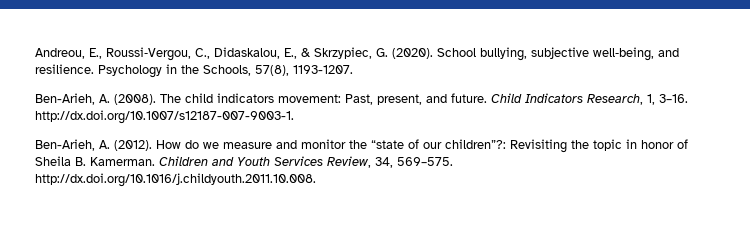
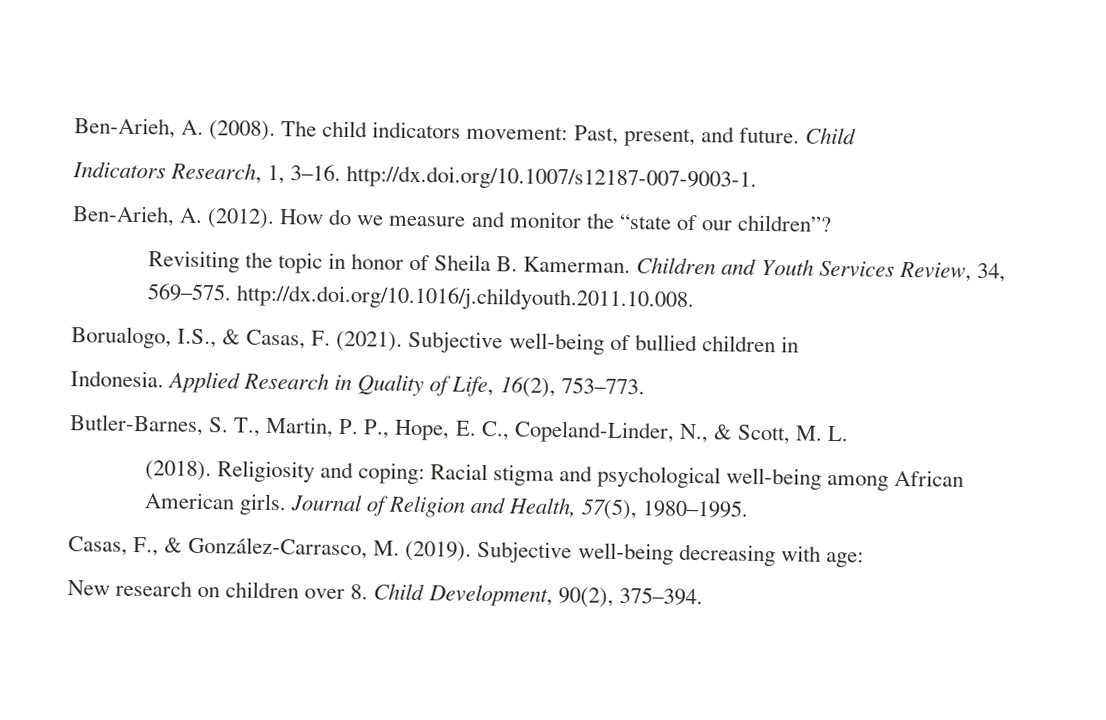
[35,47,679,61] [35,64,353,78] Andreou, E., Roussi‐Vergou, C., Didaskalou, E., & Skrzypiec, G. (2020). School bullying, subjective well‐being, and resilience. Psychology in the Schools, 57(8), 1193-1207. // -> (74, 128) none
(522, 98) none -> (856, 136) //
[445,139,506,149] children”?: -> [736,214,832,232] children”? //
(316, 180) none -> [71,326,799,355] [70,370,645,399] [69,414,850,445] [144,460,965,491] [143,492,750,521] [68,536,864,568] [67,579,703,608] // Borualogo, I.S., & Casas, F. (2021). Subjective well-being of bullied children in // Indonesia. Applied Research in Quality of Life, 16(2), 753–773. // Butler-Barnes, S. T., Martin, P. P., Hope, E. C., Copeland-Linder, N., & Scott, M. L. // (2018). Religiosity and coping: Racial stigma and psychological well-being among African American girls. Journal of Religion and Health, 57(5), 1980–1995. // Casas, F., & González‐Carrasco, M. (2019). Subjective well‐being decreasing with age: // New research on children over 8. Child Development, 90(2), 375–394.

